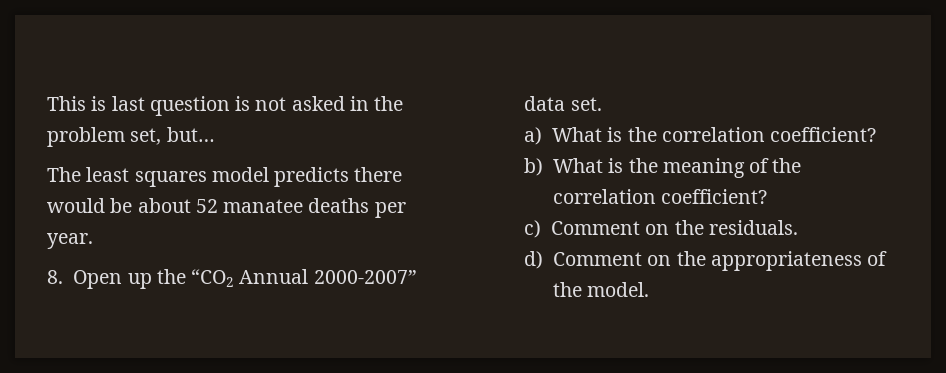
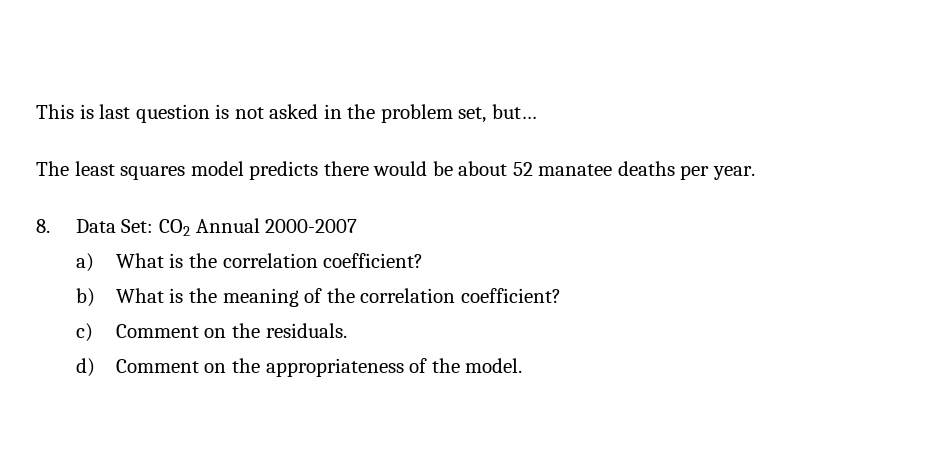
[73,269,417,289] [524,96,602,111] Open up the “CO2 Annual 2000-2007” data set. -> [75,218,358,236] Data Set: CO2 Annual 2000-2007

